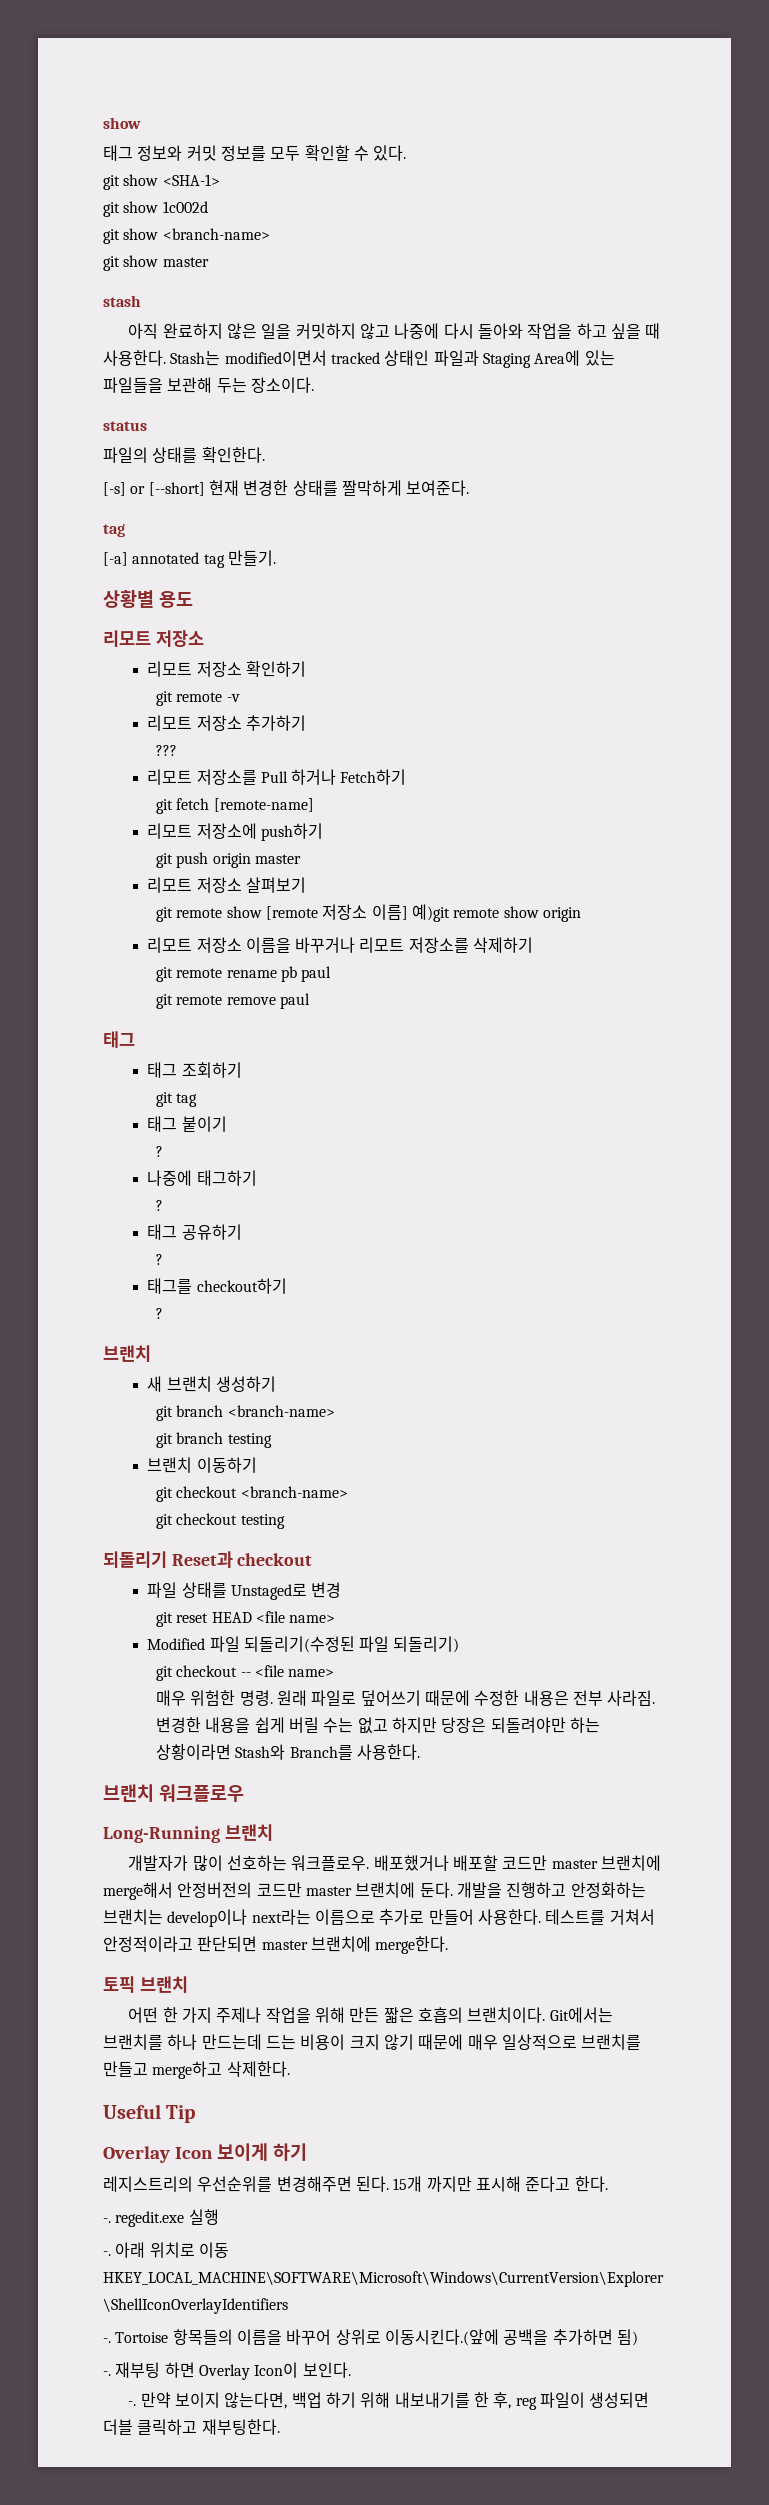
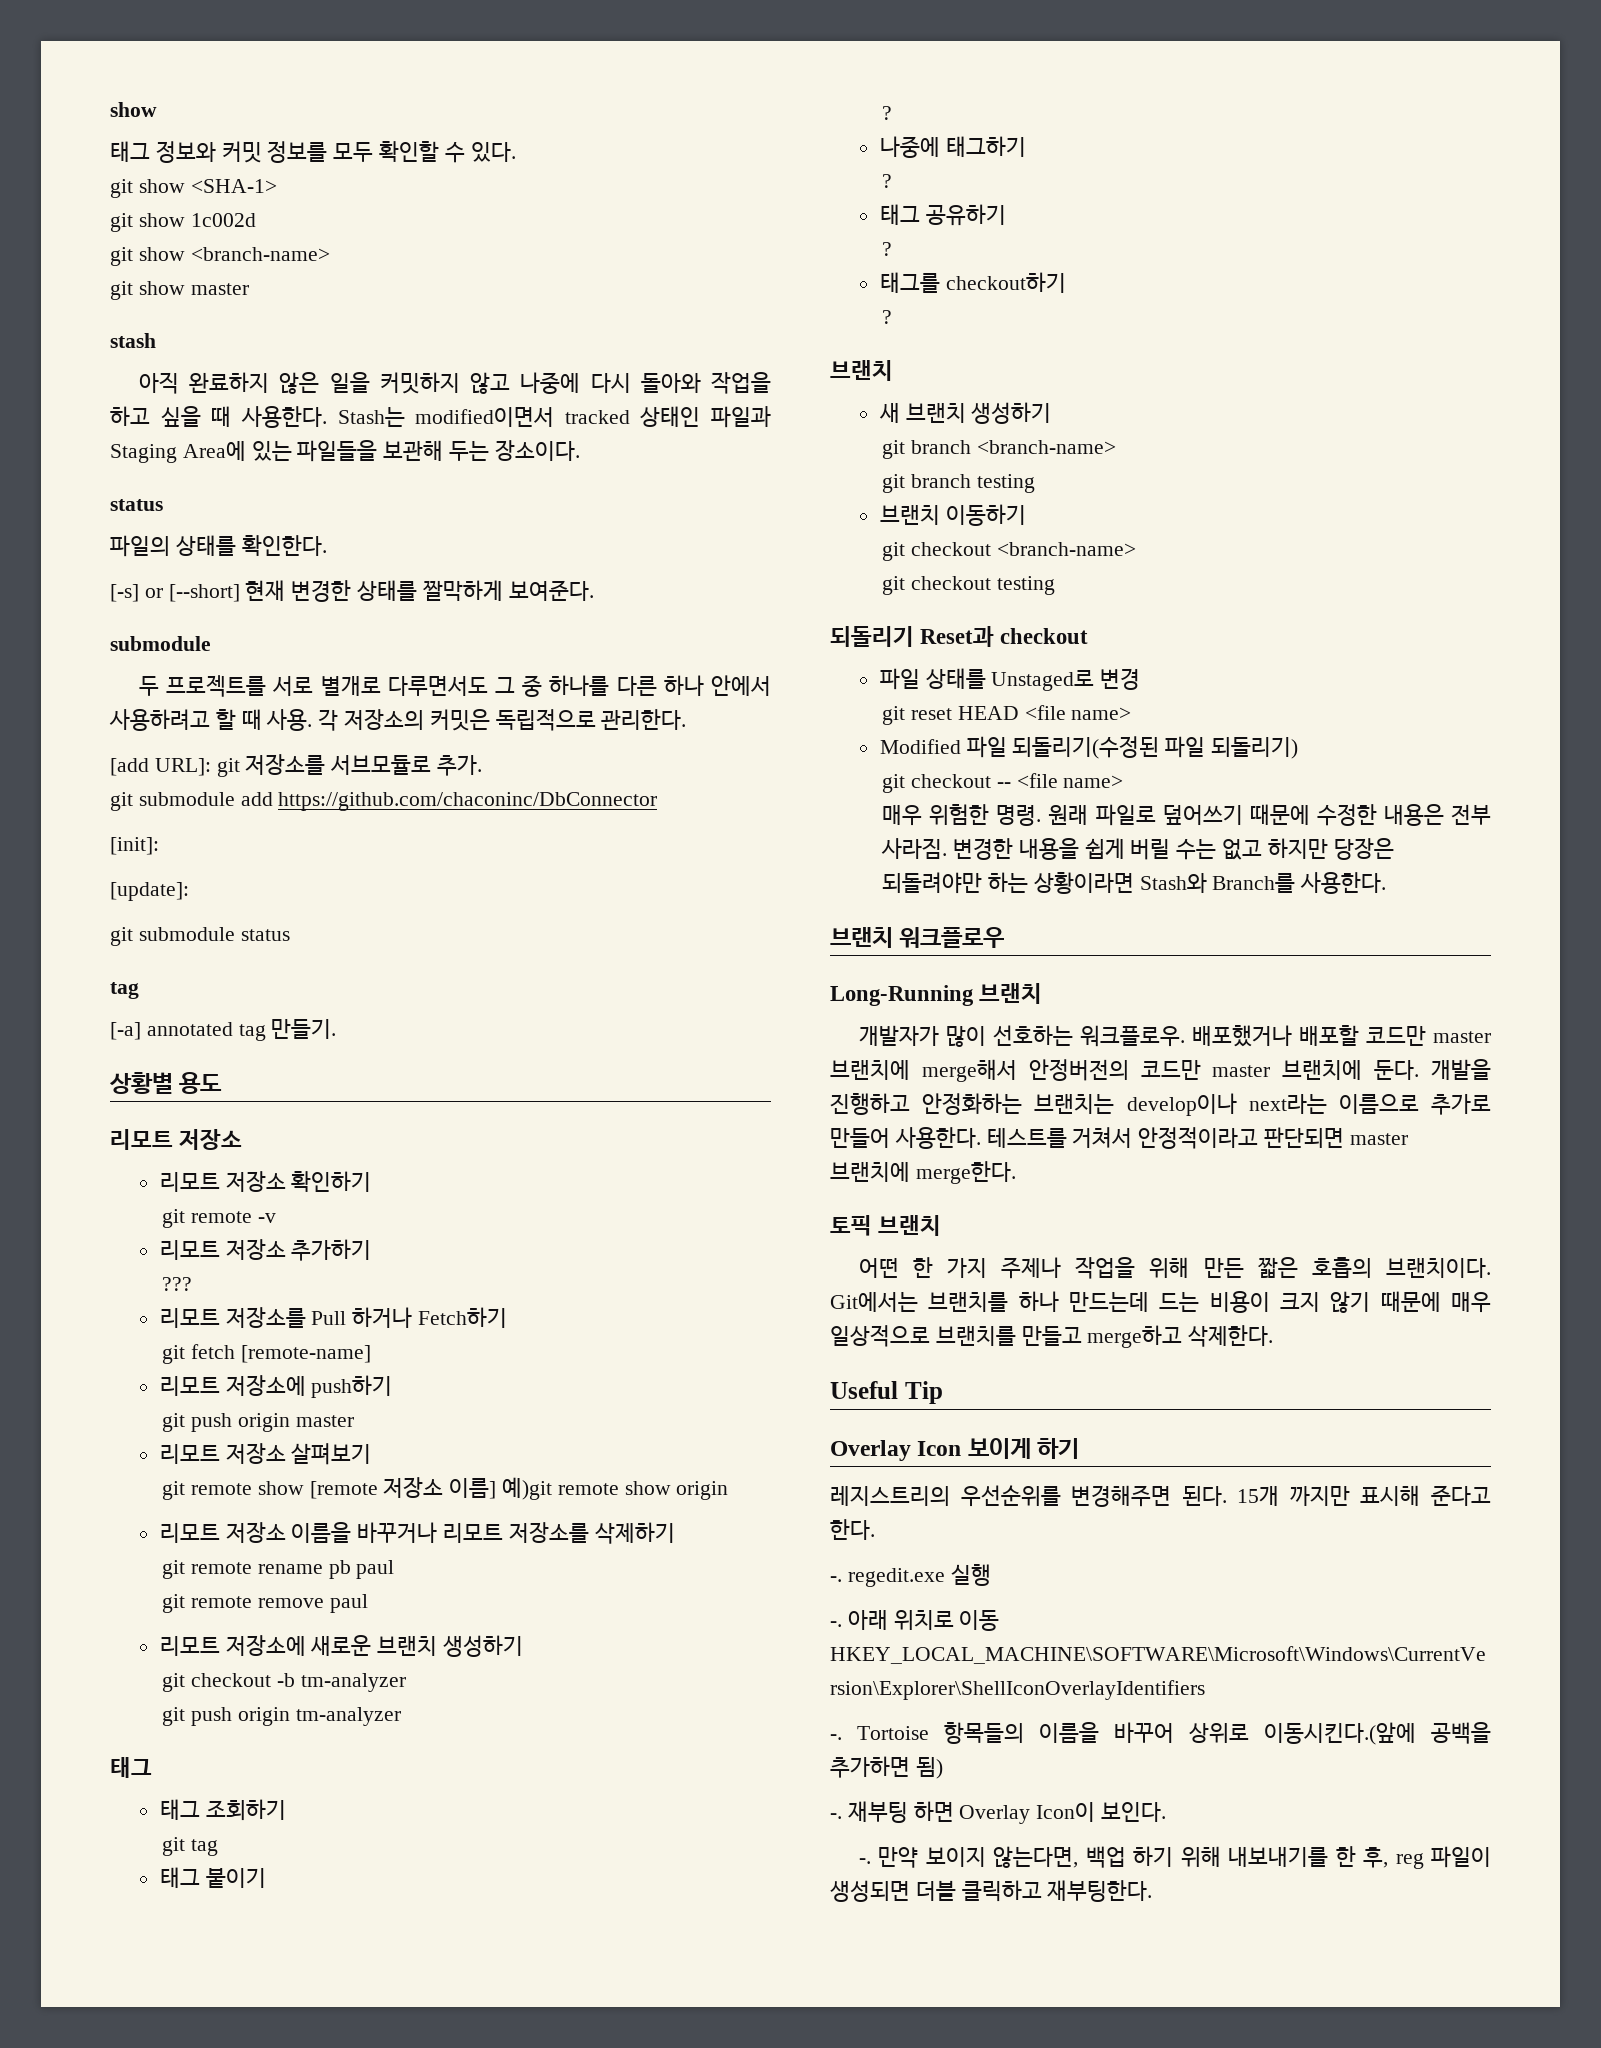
(470, 488) none -> [110,636,211,651] [138,675,772,697] [109,709,687,731] [110,754,483,777] [110,792,658,811] [110,837,159,855] [110,882,189,901] [110,927,290,946] // submodule // 두 프로젝트를 서로 별개로 다루면서도 그 중 하나를 다른 하나 안에서 사용하려고 할 때 사용. 각 저장소의 커밋은 독립적으로 관리한다. // [add URL]: git 저장소를 서브모듈로 추가. // git submodule add https://github.com/chaconinc/DbConnector // [init]: // [update]: // git submodule status
(311, 1001) none -> [159,1635,523,1657] [162,1673,406,1692] [162,1707,401,1726] // 리모트 저장소에 새로운 브랜치 생성하기 // git checkout -b tm-analyzer // git push origin tm-analyzer

